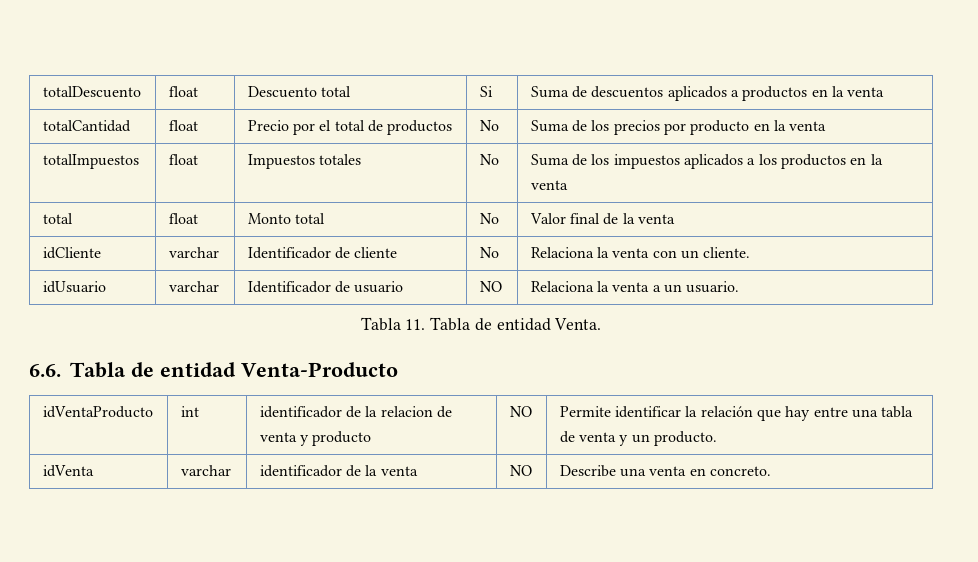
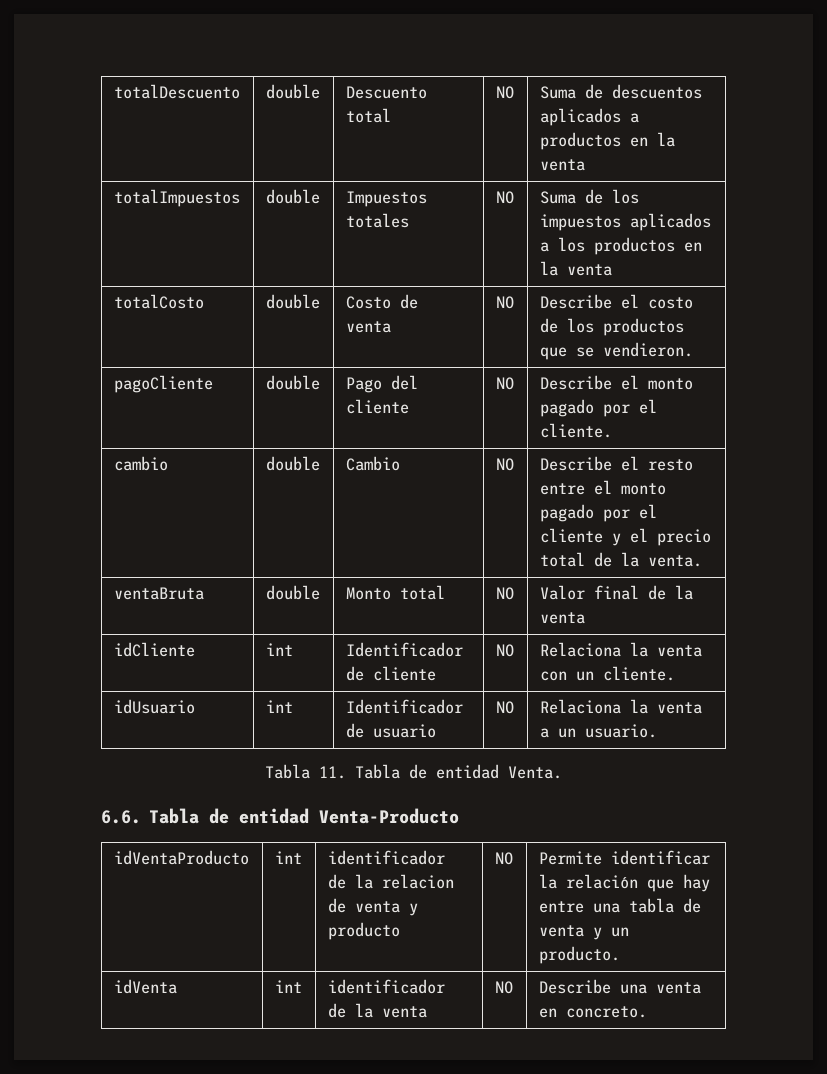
[168,86,198,97] float -> [265,84,320,99] double
[479,86,493,97] Si -> [495,86,514,99] NO
[42,120,131,132] [168,120,198,131] [247,120,453,135] [479,120,499,131] [530,120,827,135] // totalCantidad | float | Precio por el total de productos | No | Suma de los precios por producto en la venta -> (585, 165) none
[168,154,198,165] float -> [265,189,320,204] double
[479,154,499,165] No -> [495,191,514,204] NO
[42,213,73,224] [168,213,198,224] total | float -> [113,294,204,309] [265,294,320,309] [345,294,418,309] [345,321,391,333] [495,296,514,309] [539,294,693,309] [539,318,684,336] [539,342,693,360] [113,375,213,393] [265,375,320,390] [345,375,418,393] [345,399,409,414] [495,377,514,390] [539,375,693,390] [539,399,657,417] [539,423,612,438] [113,456,168,471] [265,456,320,471] [345,456,400,471] [495,458,514,471] [539,456,693,471] [539,480,666,495] [539,504,657,522] [539,528,711,546] [539,552,702,567] [113,587,204,600] [265,585,320,600] totalCosto | double | Costo de venta | NO | Describe el costo de los productos que se vendieron. // pagoCliente | double | Pago del cliente | NO | Describe el monto pagado por el cliente. // cambio | double | Cambio | NO | Describe el resto entre el monto pagado por el cliente y el precio total de la venta. // ventaBruta | double
[479,213,499,224] No -> [495,587,514,600] NO
[168,247,219,258] varchar -> [265,643,293,656] int
[479,247,499,258] No -> [495,644,514,657] NO
[168,281,219,292] varchar -> [265,700,293,713] int
[180,465,231,476] varchar -> [274,980,302,993] int

